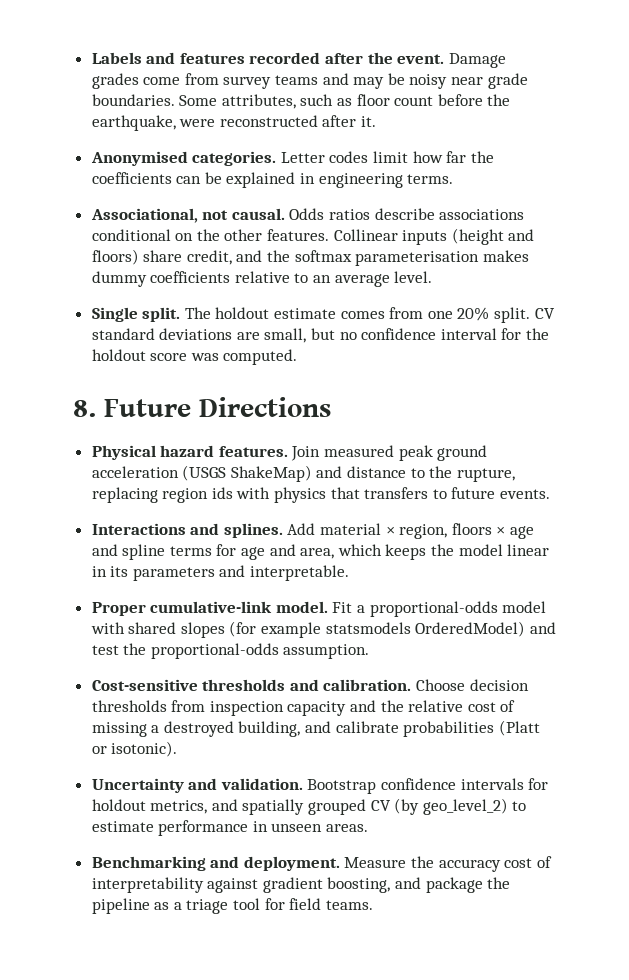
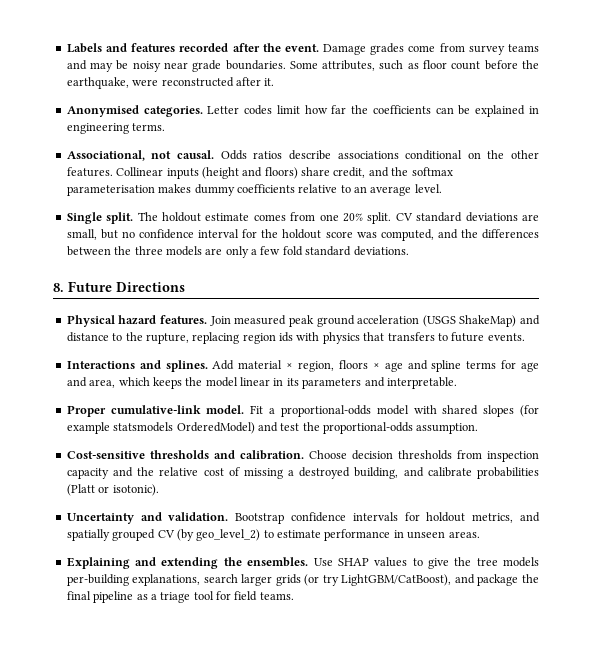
[223,349,298,365] computed. -> [380,229,540,241] [66,246,409,258] computed, and the differences between the three models are only a few fold standard deviations.
[91,856,552,872] [91,877,391,893] Benchmarking and deployment. Measure the accuracy cost of interpretability against gradient boosting, -> [66,557,540,569] [66,574,452,586] Explaining and extending the ensembles. Use SHAP values to give the tree models per-building explanations, search larger grids (or try LightGBM/CatBoost),
(511, 883) none -> [66,591,91,600] final

